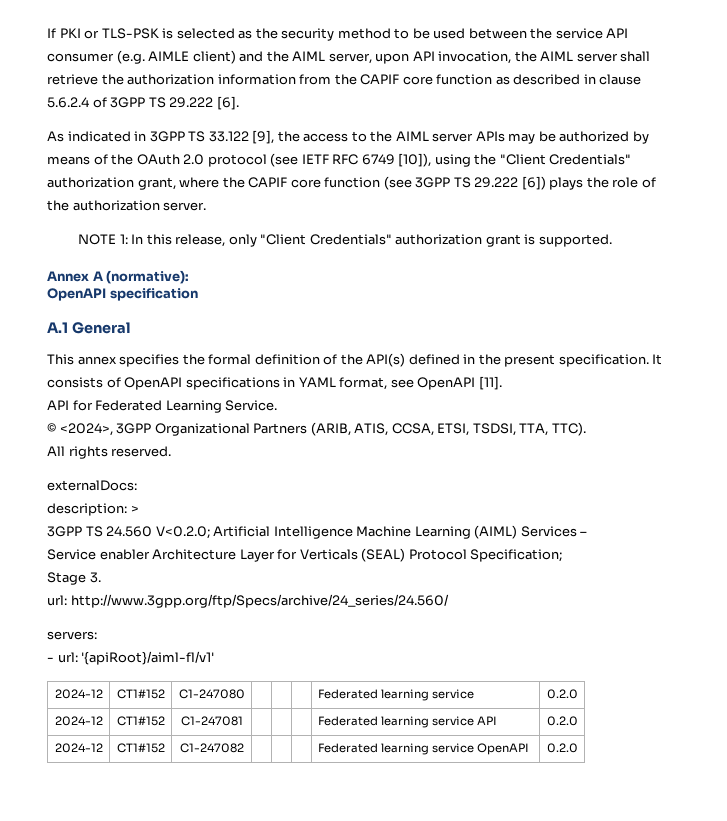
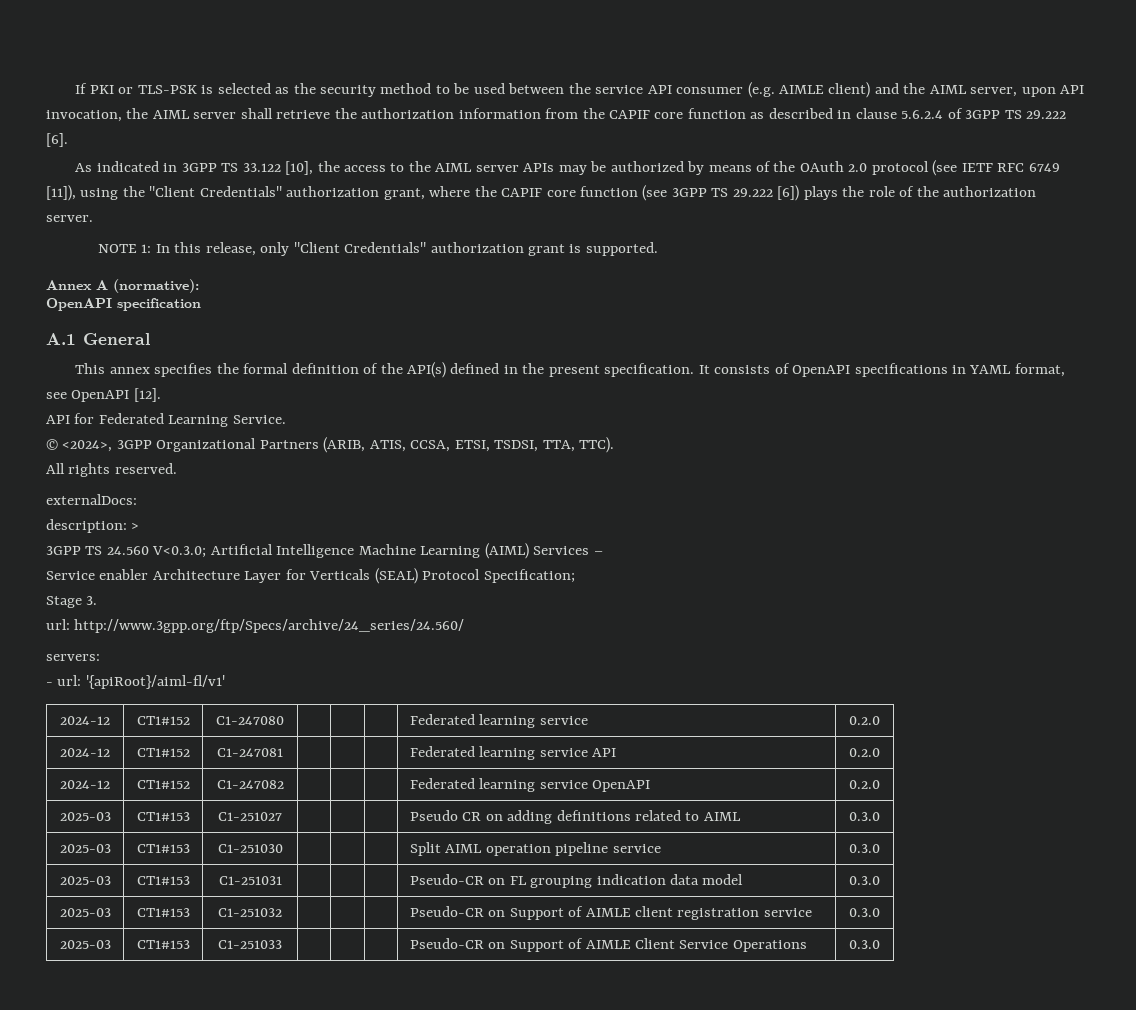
[252,130,275,144] [9], -> [285,161,314,175] [10],
[398,153,432,167] [10]), -> [46,185,76,201] [11]),
[478,376,502,390] [11]. -> [133,388,161,402] [12].
[155,526,210,539] V<0.2.0; -> [152,546,207,558] V<0.3.0;
(578, 748) none -> [59,812,111,821] [136,812,190,821] [218,812,282,821] [409,810,741,824] [849,812,880,821] [59,844,111,853] [136,844,190,853] [217,844,283,853] [409,842,661,856] [849,844,880,853] [59,876,111,885] [136,876,190,885] [218,876,282,885] [409,874,744,888] [849,876,880,885] [59,908,111,917] [136,908,190,917] [218,908,282,917] [409,906,812,920] [849,908,880,917] [59,940,111,949] [136,940,190,949] [218,940,282,949] [409,938,807,952] [849,940,880,949] // 2025-03 | CT1#153 | C1-251027 | | | | Pseudo CR on adding definitions related to AIML | 0.3.0 // 2025-03 | CT1#153 | C1-251030 | | | | Split AIML operation pipeline service | 0.3.0 // 2025-03 | CT1#153 | C1-251031 | | | | Pseudo-CR on FL grouping indication data model | 0.3.0 // 2025-03 | CT1#153 | C1-251032 | | | | Pseudo-CR on Support of AIMLE client registration service | 0.3.0 // 2025-03 | CT1#153 | C1-251033 | | | | Pseudo-CR on Support of AIMLE Client Service Operations | 0.3.0

